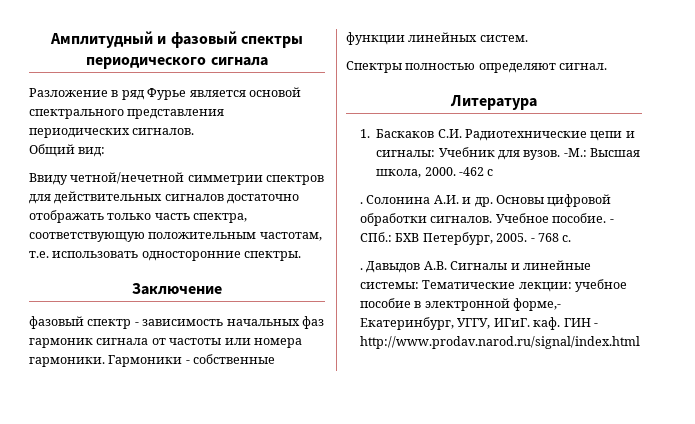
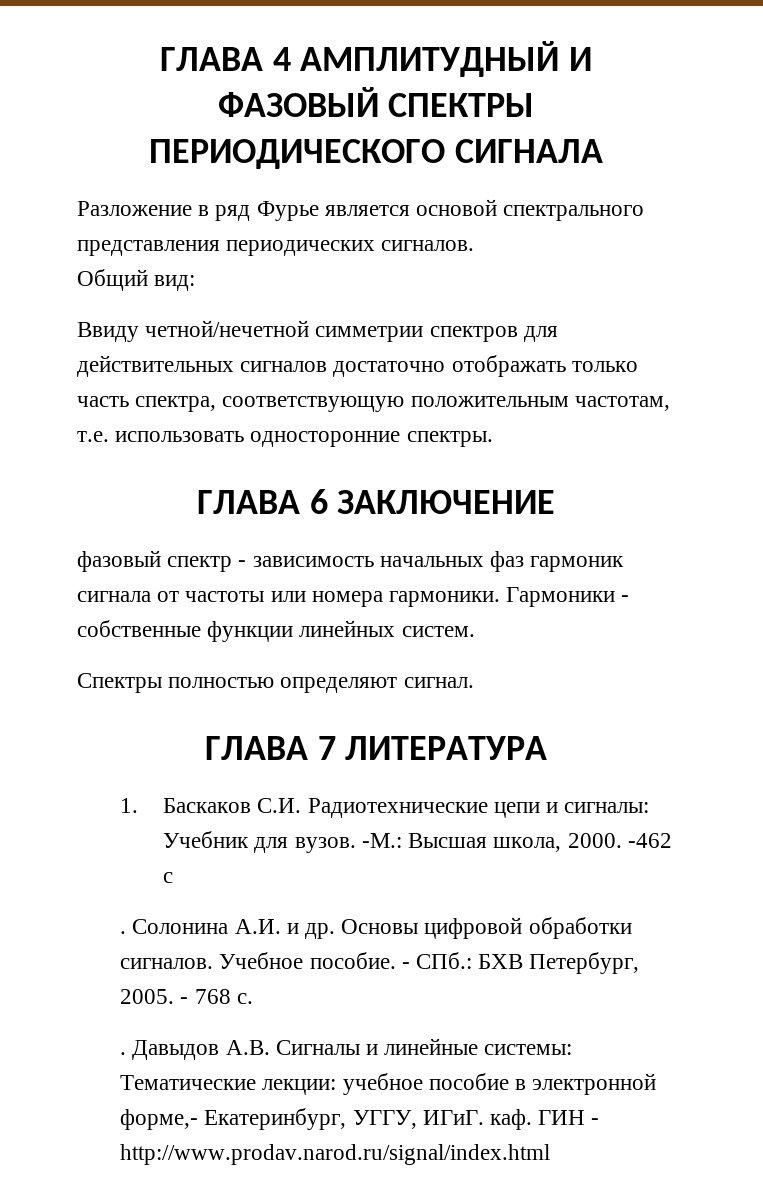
[50,31,303,48] [86,57,268,69] Амплитудный и фазовый спектры периодического сигнала -> [159,41,593,77] [217,87,535,117] [149,139,603,169] ГЛАВА 4 АМПЛИТУДНЫЙ И ФАЗОВЫЙ СПЕКТРЫ ПЕРИОДИЧЕСКОГО СИГНАЛА
[132,283,222,295] Заключение -> [196,489,556,514] ГЛАВА 6 ЗАКЛЮЧЕНИЕ
[450,95,537,110] Литература -> [204,736,548,760] ГЛАВА 7 ЛИТЕРАТУРА

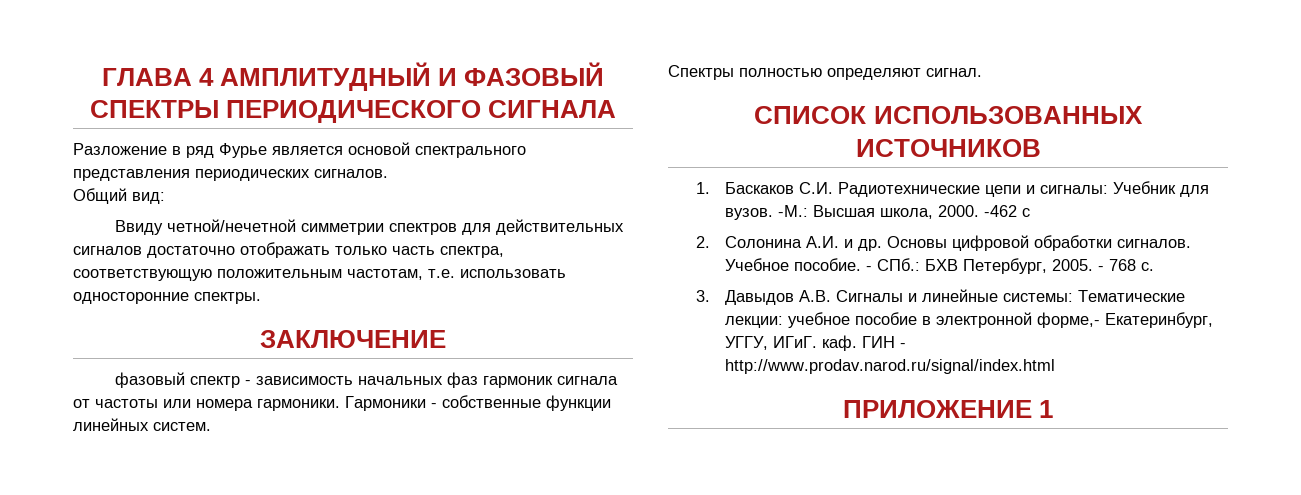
[196,489,328,514] ГЛАВА 6 -> (261, 298) none
[204,736,548,760] ГЛАВА 7 ЛИТЕРАТУРА -> [754,106,1143,124] [855,139,1041,157] СПИСОК ИСПОЛЬЗОВАННЫХ ИСТОЧНИКОВ
[120,931,127,934] . -> [696,236,711,248] 2.
[120,1052,127,1055] . -> [696,290,711,302] 3.
(551, 1154) none -> [842,400,1054,418] // ПРИЛОЖЕНИЕ 1

